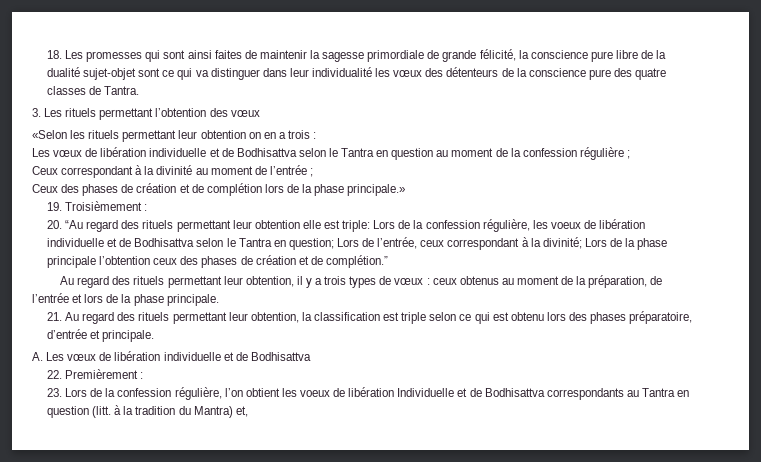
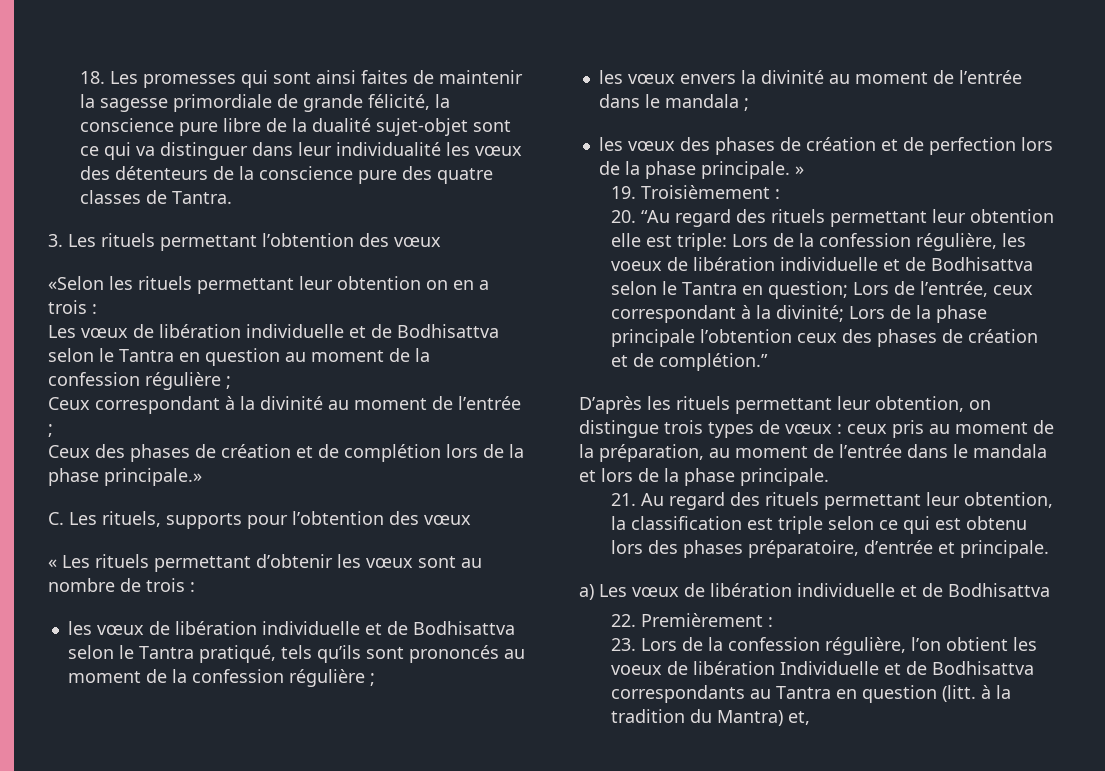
(406, 190) none -> [48,511,471,529] [48,554,482,572] [48,578,195,592] [67,621,515,635] [67,645,525,663] [67,669,375,687] [598,70,1022,84] [598,94,749,111] [598,137,1053,155] [598,161,804,179] // C. Les rituels, supports pour l’obtention des vœux // « Les rituels permettant d’obtenir les vœux sont au nombre de trois : // les vœux de libération individuelle et de Bodhisattva selon le Tantra pratiqué, tels qu’ils sont prononcés au moment de la confession régulière ; // les vœux envers la divinité au moment de l’entrée dans le mandala ; // les vœux des phases de création et de perfection lors de la phase principale. »
[60,276,323,288] Au regard des rituels permettant leur obtention, il y a -> [579,396,991,414] [579,420,659,438] D’après les rituels permettant leur obtention, on distingue
[459,276,499,285] obtenus -> [892,420,924,438] pris
[650,276,663,285] [32,293,69,303] de l’entrée -> [709,444,1047,458] au moment de l’entrée dans le mandala
[32,352,43,361] A. -> [579,584,594,600] a)

